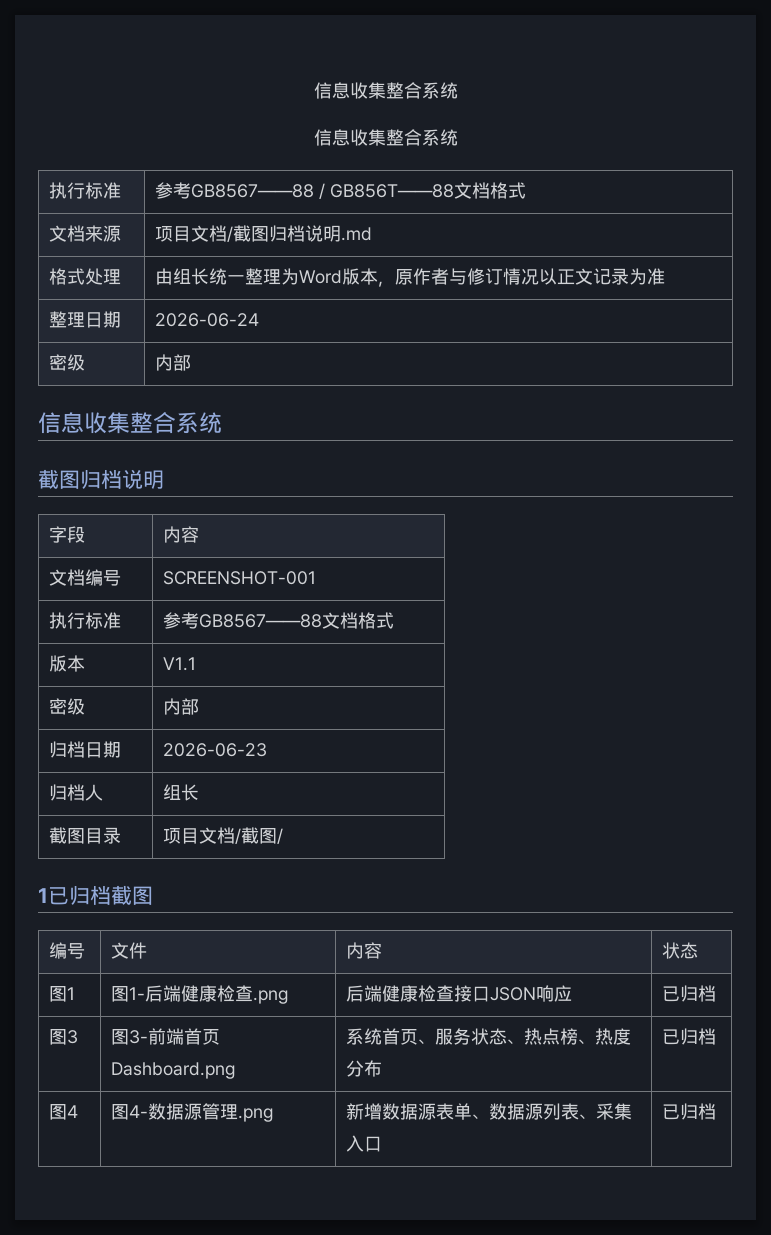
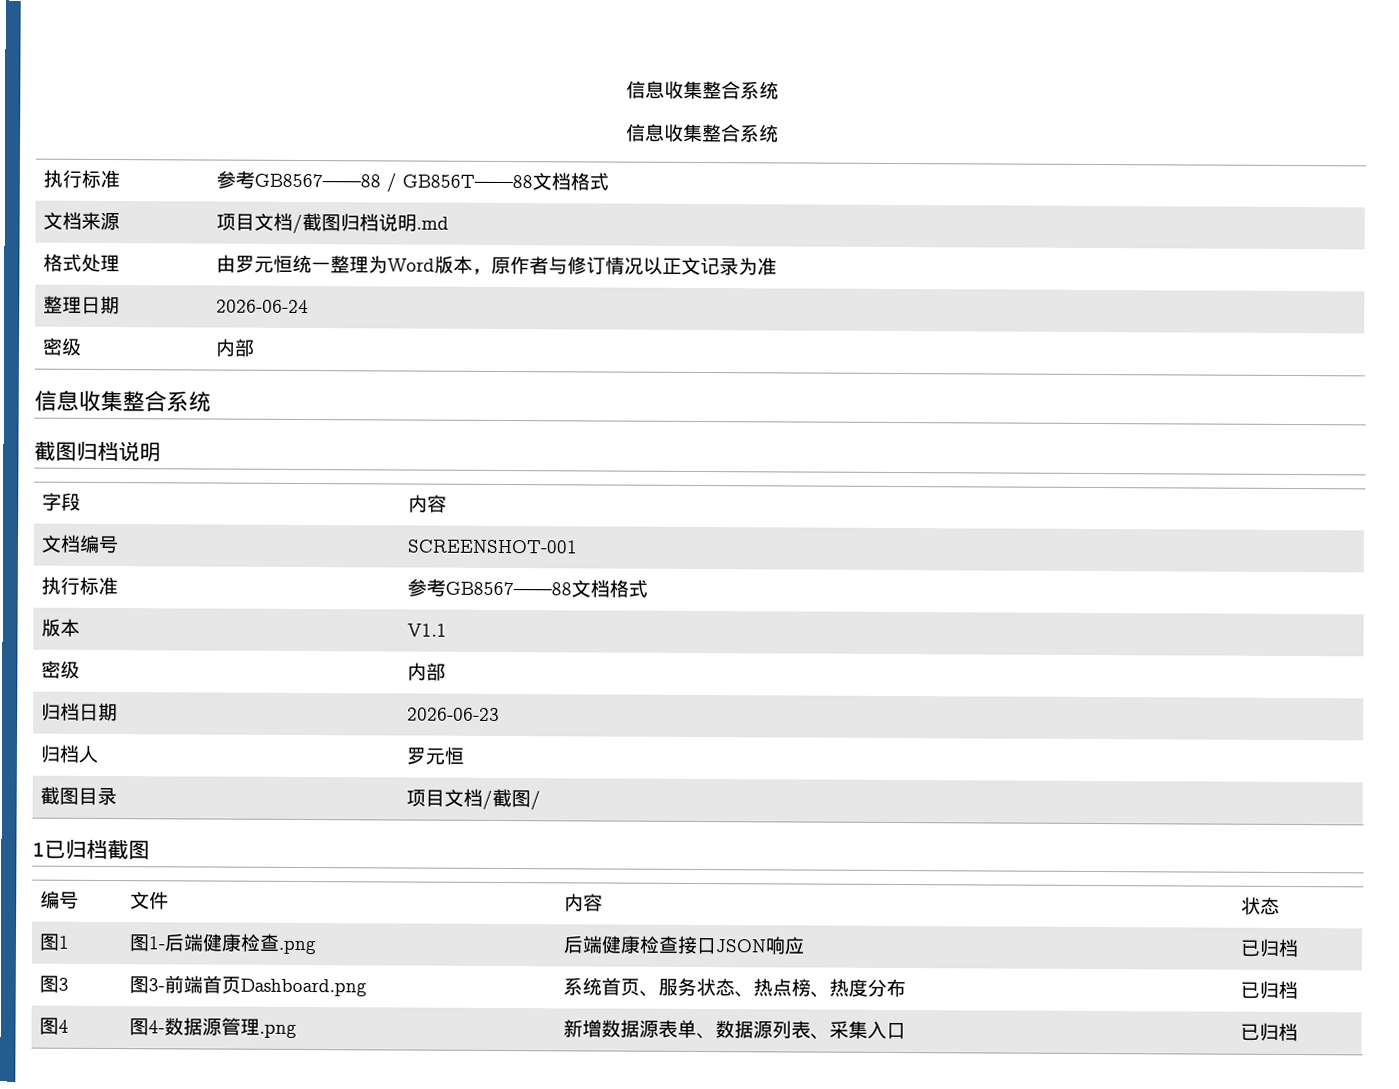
[173,268,210,285] 组长 -> [234,254,293,273] 罗元恒
[163,784,200,801] 组长 -> [405,746,464,765] 罗元恒

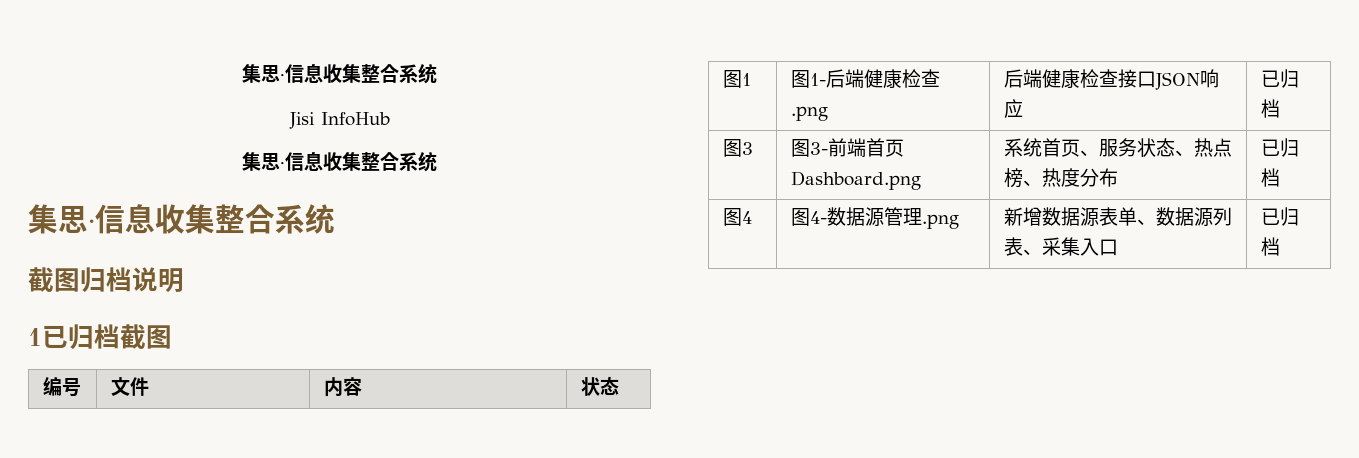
[625,80,779,100] [625,123,779,143] [42,169,120,189] [215,170,609,193] [42,211,120,231] [215,212,449,234] [42,253,120,273] [215,254,777,276] [42,295,120,315] [215,299,309,314] [41,337,82,356] [214,338,255,357] 信息收集整合系统 // 信息收集整合系统 // 执行标准 | 参考GB8567——88 / GB856T——88文档格式 // 文档来源 | 项目文档/截图归档说明.md // 格式处理 | 由罗元恒统一整理为Word版本，原作者与修订情况以正文记录为准 // 整理日期 | 2026-06-24 // 密级 | 内部 // -> [242,63,437,84] [288,112,390,129] [242,151,437,172] [28,204,95,234] 集思·信息收集整合系统 // Jisi InfoHub // 集思·信息收集整合系统 // 集思·
[41,492,81,511] [407,494,447,513] [40,534,119,554] [406,539,578,554] [40,576,118,596] [406,578,648,598] [40,618,80,637] [406,623,447,637] [40,660,80,679] [406,662,446,681] [40,702,118,722] [406,707,500,721] [39,744,98,763] [405,746,464,765] [39,786,117,806] [405,788,541,811] // 字段 | 内容 // 文档编号 | SCREENSHOT-001 // 执行标准 | 参考GB8567——88文档格式 // 版本 | V1.1 // 密级 | 内部 // 归档日期 | 2026-06-23 // 归档人 | 罗元恒 // 截图目录 | 项目文档/截图/ -> (184, 280) none

